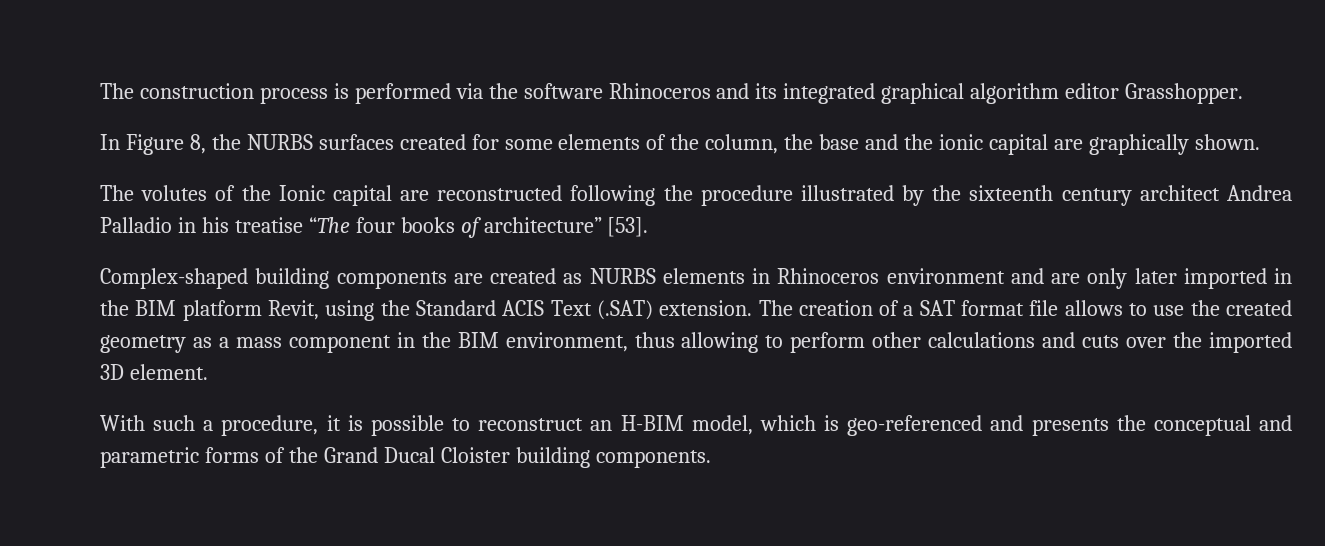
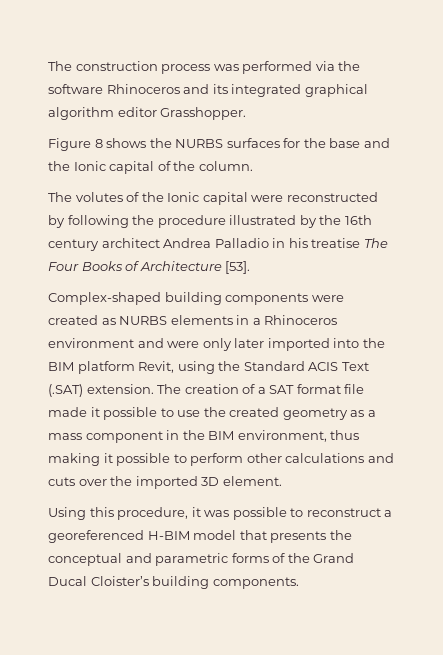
[333,83,349,99] is -> [213,64,239,71] was
[100,134,1260,155] In Figure 8, the NURBS surfaces created for some elements of the column, the base and the ionic capital are graphically shown. -> [48,138,390,151] [48,161,253,174] Figure 8 shows the NURBS surfaces for the base and the Ionic capital of the column.
[400,185,563,201] are reconstructed -> [251,192,378,202] [48,215,65,228] were reconstructed by
[969,185,1054,201] sixteenth -> [344,215,372,225] 16th
[308,217,602,238] “The four books of architecture” -> [363,238,388,248] [48,261,222,271] The Four Books of Architecture
[453,273,483,284] are -> [311,295,344,302] were
(770, 276) none -> [252,318,261,325] a
[1051,273,1080,284] are -> [167,341,200,348] were
[1274,268,1292,284] in -> [333,338,360,348] into
[1064,300,1123,316] allows -> [48,407,158,420] made it possible
[681,332,759,353] allowing -> [48,453,171,466] making it possible
[100,415,214,431] With such a -> [48,507,114,520] Using this
[347,415,363,431] is -> [204,510,230,517] was
[590,415,1024,436] an H-BIM model, which is geo-referenced and -> [384,510,393,517] [48,530,267,543] a georeferenced H-BIM model that
[440,447,510,463] Cloister -> [90,576,149,586] Cloister’s

